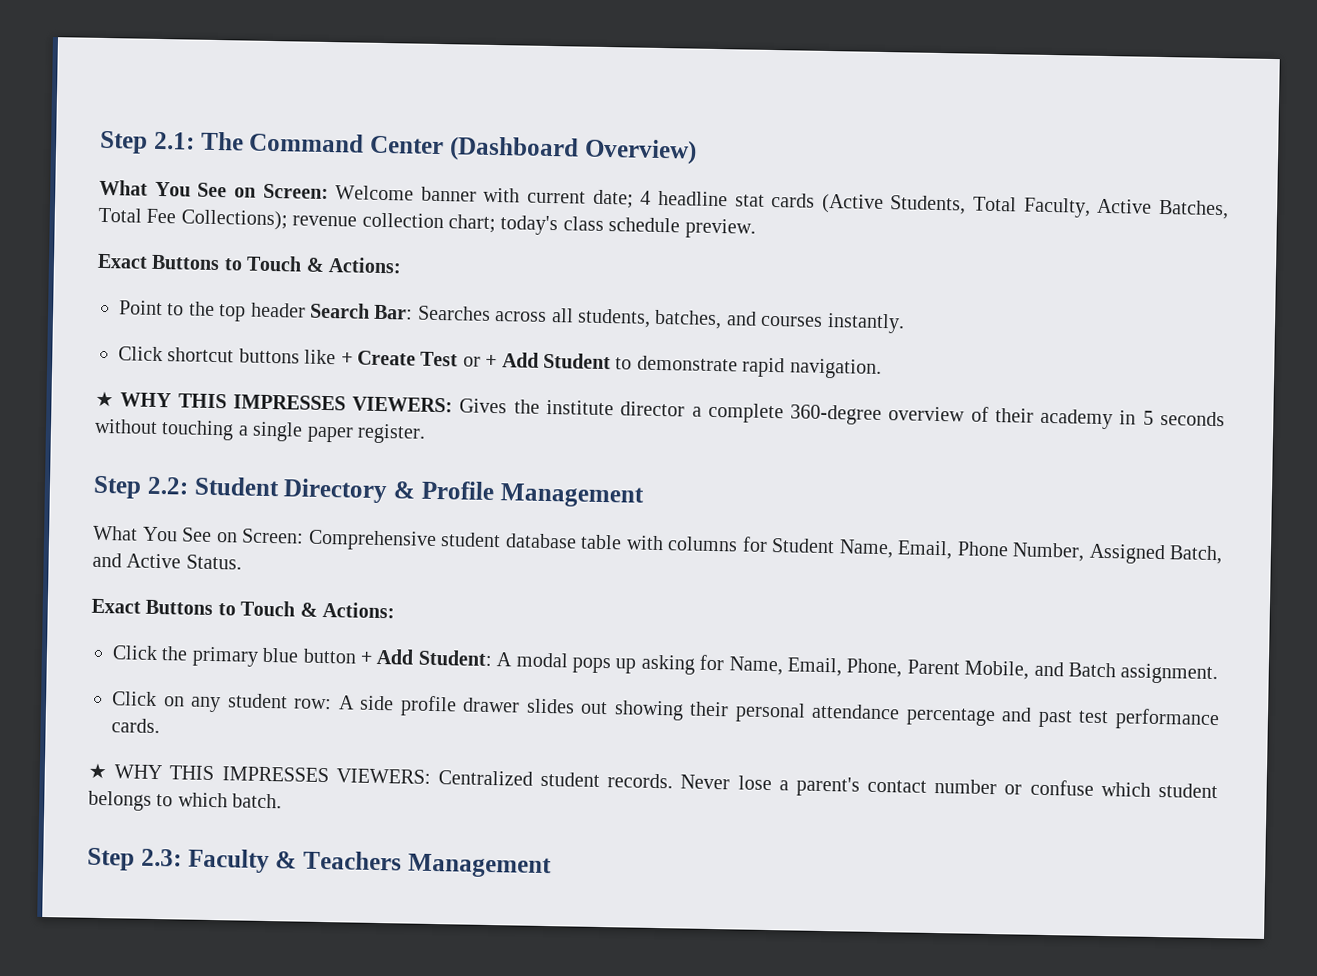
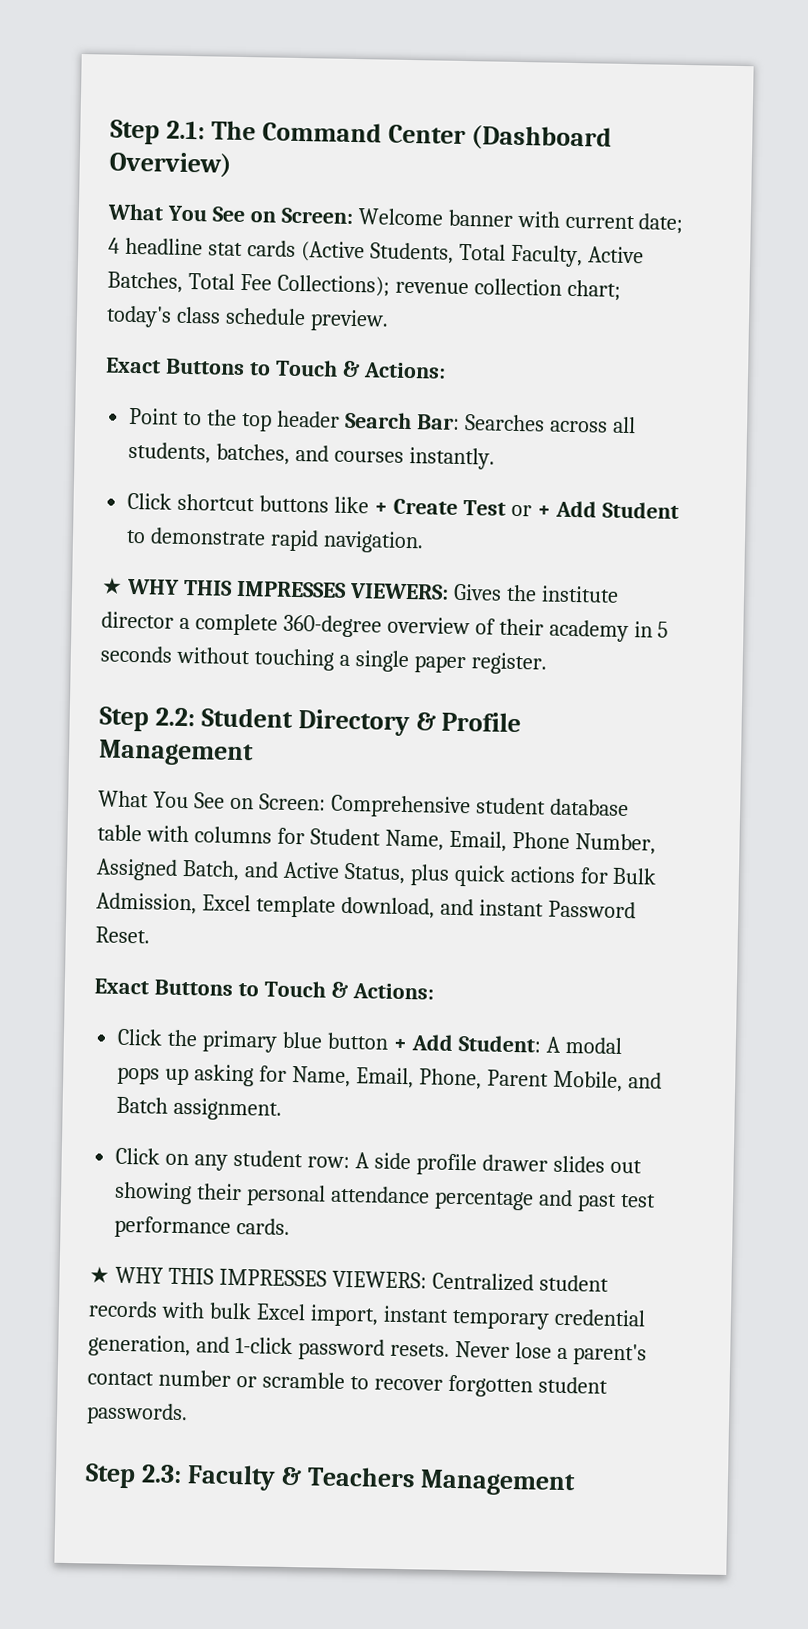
[185,554,242,570] Status. -> [343,862,658,887] [96,892,636,919] [95,926,150,944] Status, plus quick actions for Bulk Admission, Excel template download, and instant Password Reset.
[607,773,674,789] records. -> [88,1300,646,1330] [88,1334,450,1361] records with bulk Excel import, instant temporary credential generation, and 1-click password resets.
[1029,779,1218,799] [88,790,283,811] confuse which student belongs to which batch. -> [261,1371,608,1398] [86,1402,188,1426] scramble to recover forgotten student passwords.

